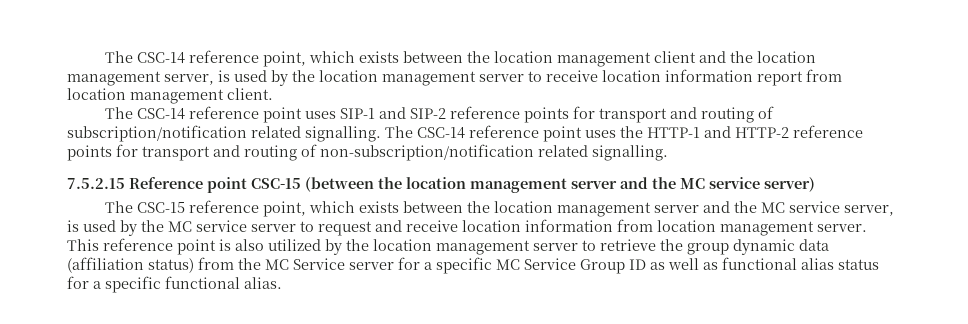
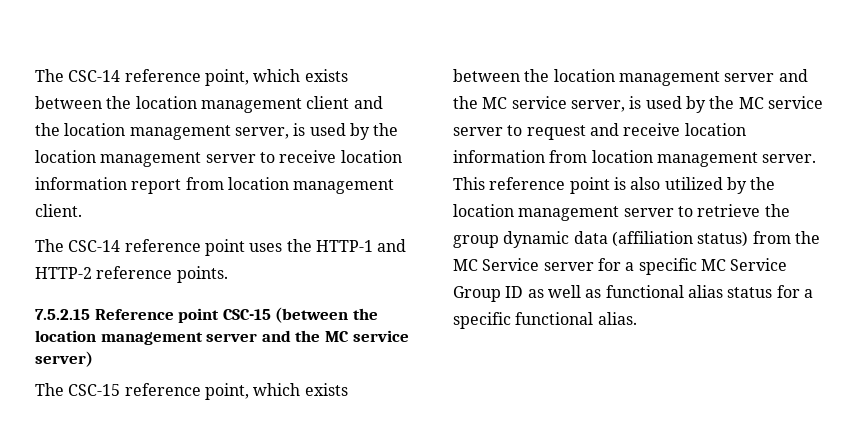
[339,106,774,123] [67,125,616,142] SIP-1 and SIP-2 reference points for transport and routing of subscription/notification related signalling. The CSC-14 reference point uses -> (283, 247) none
[67,144,668,161] points for transport and routing of non-subscription/notification related signalling. -> [176,266,228,283] points.

